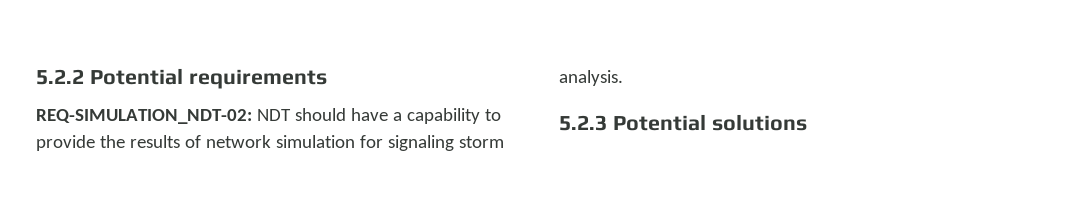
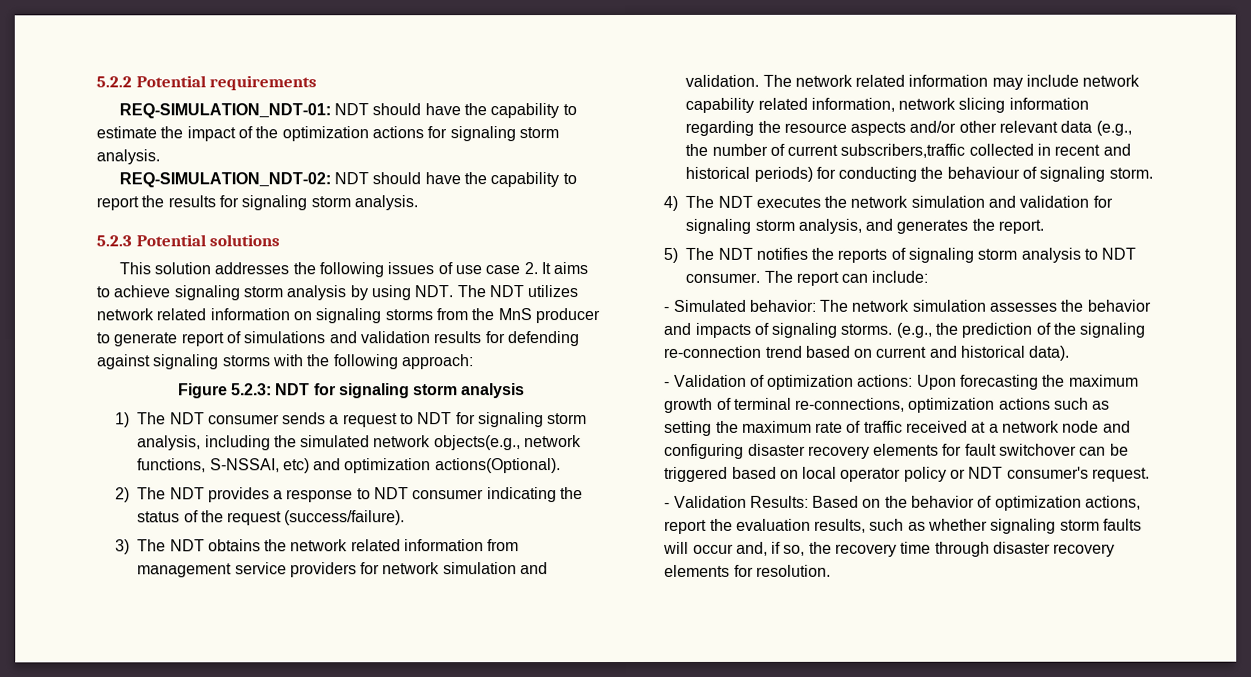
(327, 79) none -> [118,103,577,119] [96,126,559,142] [96,149,160,165] // REQ-SIMULATION_NDT-01: NDT should have the capability to estimate the impact of the optimization actions for signaling storm analysis.
[392,108,501,124] [36,135,95,151] a capability to provide -> [463,172,577,188] [96,196,139,211] the capability to report
[184,135,355,148] of network simulation -> (216, 201) none
(807, 122) none -> [118,262,589,278] [96,285,579,301] [96,308,600,324] [96,331,580,347] [97,354,474,370] [177,383,526,399] [115,412,588,428] [137,435,583,451] [137,458,561,474] [115,487,584,503] [137,510,406,526] [115,539,520,555] [137,562,549,578] [685,74,1141,90] [685,97,1089,113] [685,120,1132,136] [685,143,1131,158] [685,166,1153,182] [663,195,1113,211] [685,218,1045,234] [663,247,1137,263] [685,270,929,286] [663,299,1151,312] [663,322,1146,338] [664,345,1071,361] [664,374,1139,390] [664,397,1111,413] [664,420,1131,436] [664,443,1129,459] [664,466,1151,482] [664,495,1142,511] [664,518,1143,534] [663,541,1116,557] [664,564,831,577] // This solution addresses the following issues of use case 2. It aims to achieve signaling storm analysis by using NDT. The NDT utilizes network related information on signaling storms from the MnS producer to generate report of simulations and validation results for defending against signaling storms with the following approach: // Figure 5.2.3: NDT for signaling storm analysis // 1) The NDT consumer sends a request to NDT for signaling storm analysis, including the simulated network objects(e.g., network functions, S-NSSAI, etc) and optimization actions(Optional). // 2) The NDT provides a response to NDT consumer indicating the status of the request (success/failure). // 3) The NDT obtains the network related information from management service providers for network simulation and validation. The network related information may include network capability related information, network slicing information regarding the resource aspects and/or other relevant data (e.g., the number of current subscribers,traffic collected in recent and historical periods) for conducting the behaviour of signaling storm. // 4) The NDT executes the network simulation and validation for signaling storm analysis, and generates the report. // 5) The NDT notifies the reports of signaling storm analysis to NDT consumer. The report can include: // - Simulated behavior: The network simulation assesses the behavior and impacts of signaling storms. (e.g., the prediction of the signaling re-connection trend based on current and historical data). // - Validation of optimization actions: Upon forecasting the maximum growth of terminal re-connections, optimization actions such as setting the maximum rate of traffic received at a network node and configuring disaster recovery elements for fault switchover can be triggered based on local operator policy or NDT consumer's request. // - Validation Results: Based on the behavior of optimization actions, report the evaluation results, such as whether signaling storm faults will occur and, if so, the recovery time through disaster recovery elements for resolution.

